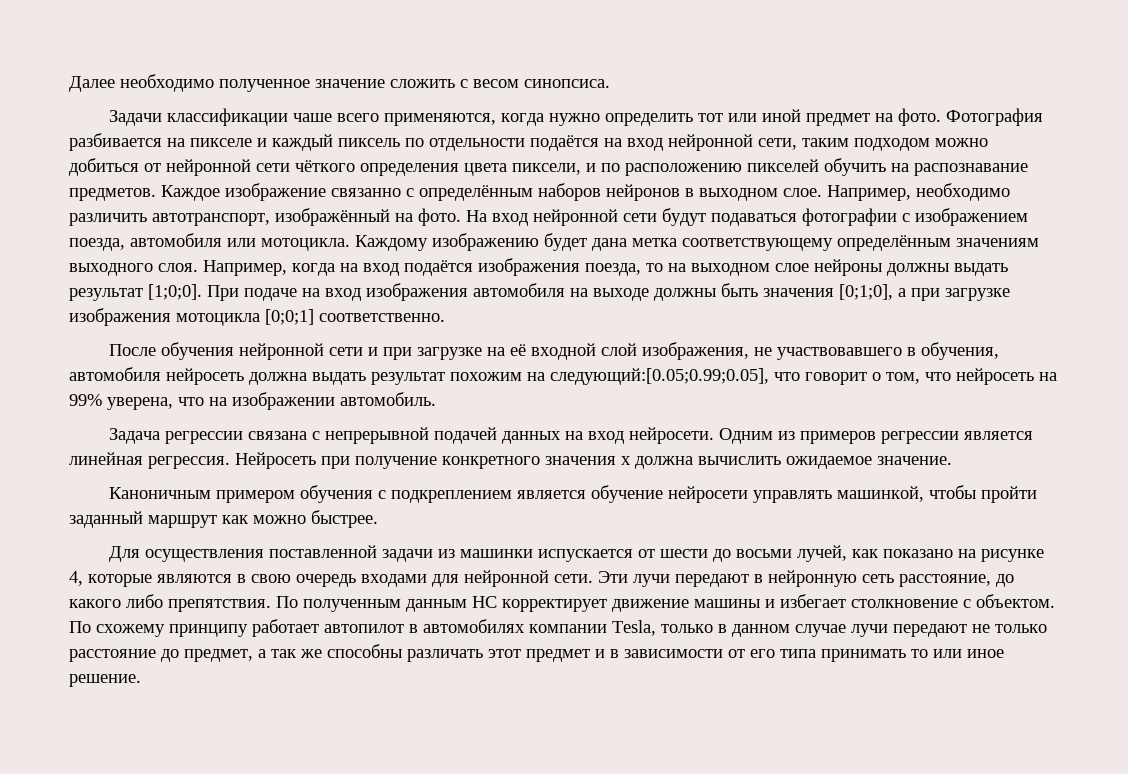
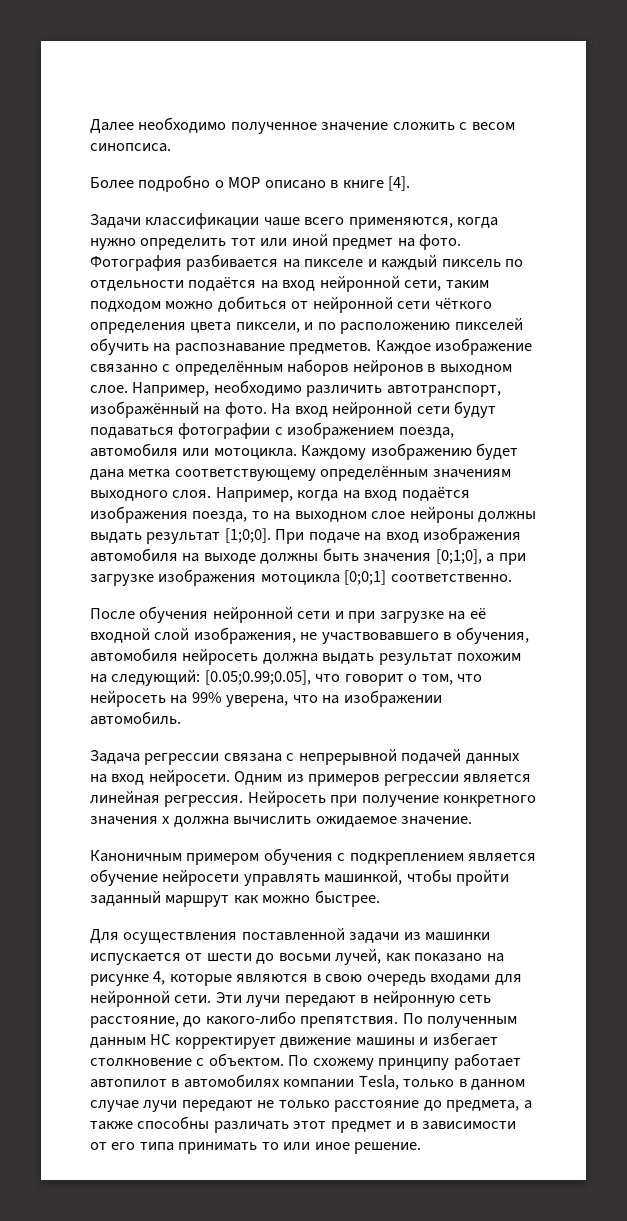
(610, 83) none -> [90,175,411,192] // Более подробно о МОР описано в книге [4].
[550,368,769,385] следующий:[0.05;0.99;0.05], -> [111,670,311,686] следующий: [0.05;0.99;0.05],
[69,594,163,608] какого либо -> [205,1011,296,1025] какого-либо
[184,649,322,662] предмет, а так же -> [446,1100,532,1112] [90,1121,133,1130] предмета, а также

